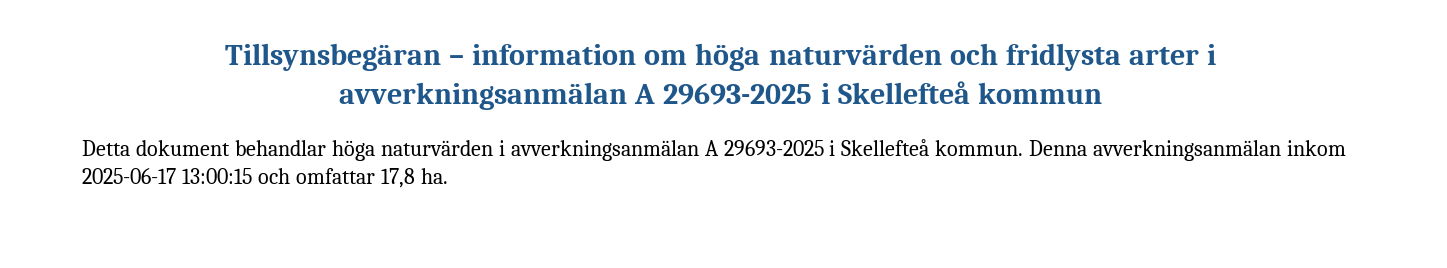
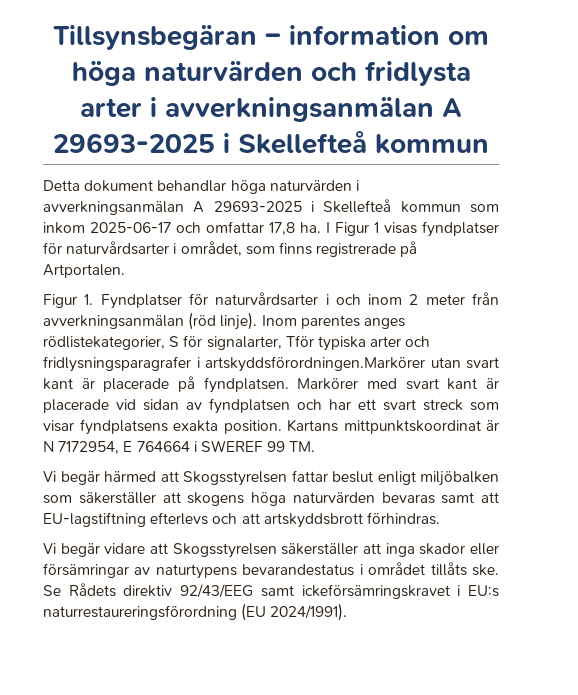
[935,140,1282,161] kommun. Denna avverkningsanmälan -> [400,201,499,213] kommun som
[181,168,252,184] 13:00:15 -> (171, 227) none
(448, 176) none -> [326,221,499,237] [43,241,418,257] [43,264,125,278] [43,292,500,309] [43,312,405,330] [43,335,431,351] [43,356,499,372] [43,376,500,393] [43,398,499,414] [43,419,499,435] [43,440,316,454] [43,470,499,486] [43,492,499,506] [43,512,440,528] [43,543,500,558] [43,562,500,579] [43,583,499,599] [43,603,348,621] I Figur 1 visas fyndplatser för naturvårdsarter i området, som finns registrerade på Artportalen. // Figur 1. Fyndplatser för naturvårdsarter i och inom 2 meter från avverkningsanmälan (röd linje). Inom parentes anges rödlistekategorier, S för signalarter, Tför typiska arter och fridlysningsparagrafer i artskyddsförordningen.Markörer utan svart kant är placerade på fyndplatsen. Markörer med svart kant är placerade vid sidan av fyndplatsen och har ett svart streck som visar fyndplatsens exakta position. Kartans mittpunktskoordinat är N 7172954, E 764664 i SWEREF 99 TM. // Vi begär härmed att Skogsstyrelsen fattar beslut enligt miljöbalken som säkerställer att skogens höga naturvärden bevaras samt att EU-lagstiftning efterlevs och att artskyddsbrott förhindras. // Vi begär vidare att Skogsstyrelsen säkerställer att inga skador eller försämringar av naturtypens bevarandestatus i området tillåts ske. Se Rådets direktiv 92/43/EEG samt ickeförsämringskravet i EU:s naturrestaureringsförordning (EU 2024/1991).

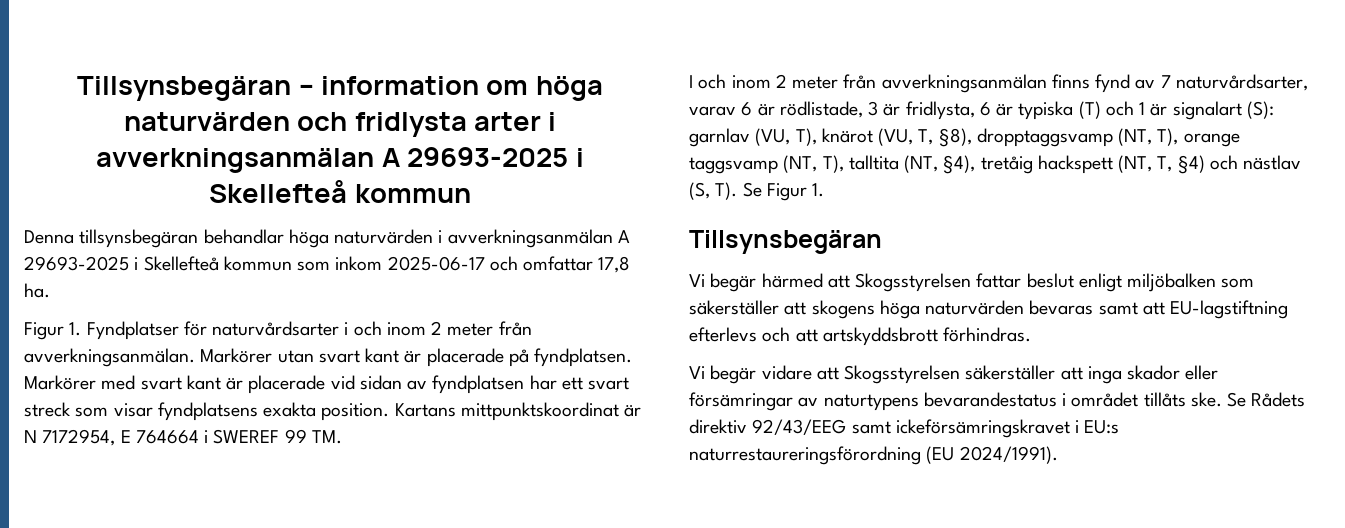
[43,180,154,192] Detta dokument -> [24,229,199,248] Denna tillsynsbegäran
[326,221,499,237] [43,241,418,257] [43,264,125,278] I Figur 1 visas fyndplatser för naturvårdsarter i området, som finns registrerade på Artportalen. -> (50, 290) none
[43,312,405,330] [43,335,431,351] [43,356,425,372] avverkningsanmälan (röd linje). Inom parentes anges rödlistekategorier, S för signalarter, Tför typiska arter och fridlysningsparagrafer i artskyddsförordningen.Markörer -> [24,348,273,367] avverkningsanmälan. Markörer
[297,399,322,410] och -> (525, 384) none
(316, 446) none -> [689,74,1308,93] [689,101,1274,120] [689,128,1240,147] [689,155,1302,174] [689,182,825,201] [689,230,882,254] // I och inom 2 meter från avverkningsanmälan finns fynd av 7 naturvårdsarter, varav 6 är rödlistade, 3 är fridlysta, 6 är typiska (T) och 1 är signalart (S): garnlav (VU, T), knärot (VU, T, §8), dropptaggsvamp (NT, T), orange taggsvamp (NT, T), talltita (NT, §4), tretåig hackspett (NT, T, §4) och nästlav (S, T). Se Figur 1. // Tillsynsbegäran

